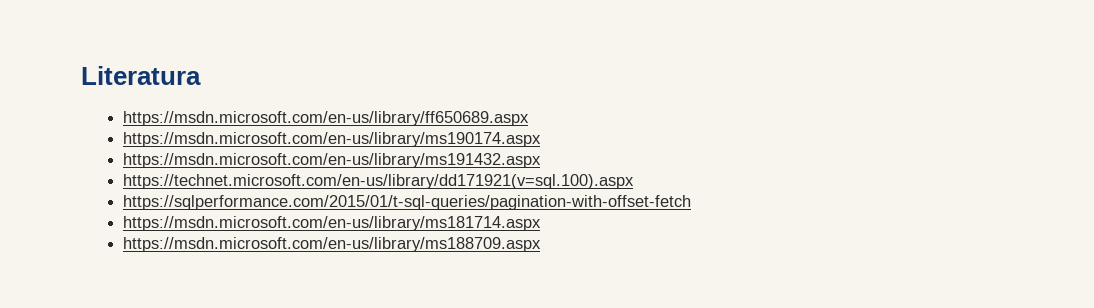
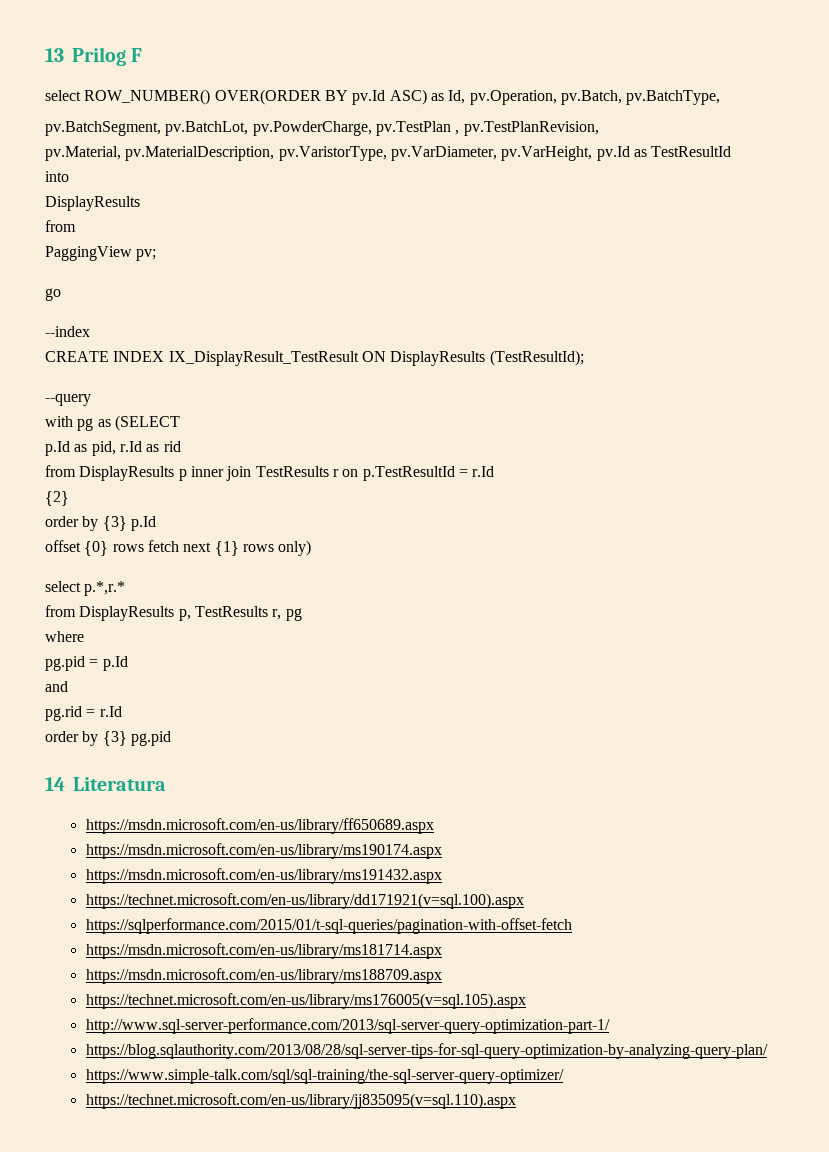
(81, 75) none -> [45,47,143,66] [45,89,721,105] [45,121,599,136] [45,146,732,161] [45,171,69,182] [45,196,140,211] [45,220,76,232] [45,246,157,261] [45,288,61,301] [45,326,90,337] [45,350,584,366] [45,394,91,406] [45,415,180,431] [45,441,181,456] [45,465,495,481] [45,491,69,506] [45,516,156,531] [45,540,312,556] [45,581,126,596] [45,605,302,621] [45,631,84,642] [45,656,128,671] [45,681,68,692] [45,706,122,721] [45,731,171,746] [45,777,65,791] 13 Prilog F // select ROW_NUMBER() OVER(ORDER BY pv.Id ASC) as Id, pv.Operation, pv.Batch, pv.BatchType, // pv.BatchSegment, pv.BatchLot, pv.PowderCharge, pv.TestPlan , pv.TestPlanRevision, // pv.Material, pv.MaterialDescription, pv.VaristorType, pv.VarDiameter, pv.VarHeight, pv.Id as TestResultId // into // DisplayResults // from // PaggingView pv; // go // --index // CREATE INDEX IX_DisplayResult_TestResult ON DisplayResults (TestResultId); // --query // with pg as (SELECT // p.Id as pid, r.Id as rid // from DisplayResults p inner join TestResults r on p.TestResultId = r.Id // {2} // order by {3} p.Id // offset {0} rows fetch next {1} rows only) // select p.*,r.* // from DisplayResults p, TestResults r, pg // where // pg.pid = p.Id // and // pg.rid = r.Id // order by {3} pg.pid // 14
(541, 244) none -> [85,993,526,1009] [85,1018,610,1034] [85,1043,768,1059] [85,1069,564,1084] [85,1093,516,1109] // https://technet.microsoft.com/en-us/library/ms176005(v=sql.105).aspx // http://www.sql-server-performance.com/2013/sql-server-query-optimization-part-1/ // https://blog.sqlauthority.com/2013/08/28/sql-server-tips-for-sql-query-optimization-by-analyzing-query-plan/ // https://www.simple-talk.com/sql/sql-training/the-sql-server-query-optimizer/ // https://technet.microsoft.com/en-us/library/jj835095(v=sql.110).aspx

